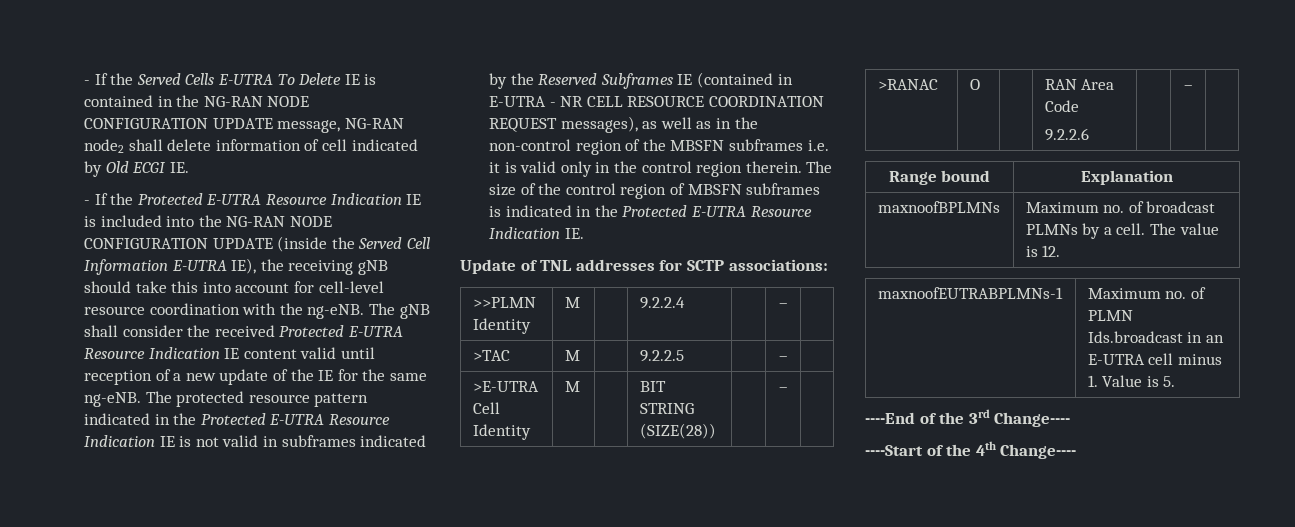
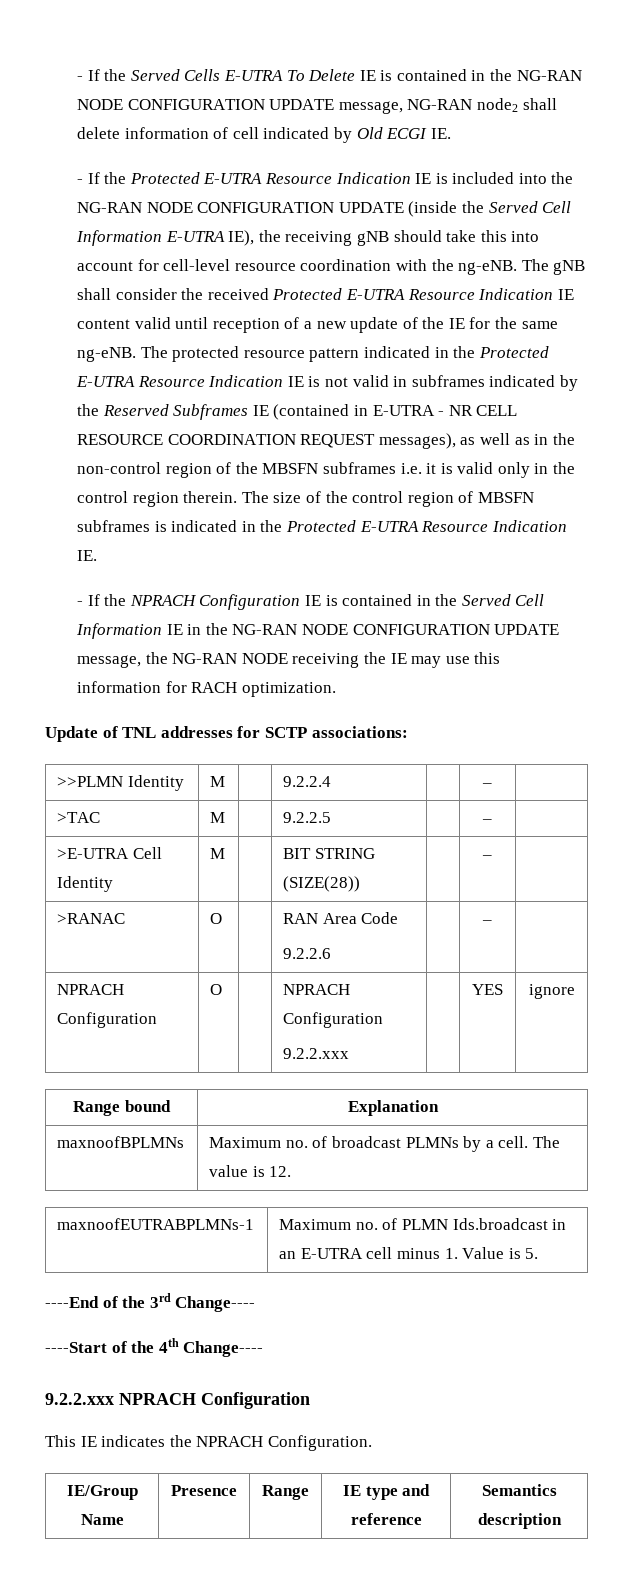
(584, 233) none -> [76,594,545,610] [75,623,560,639] [76,652,501,668] [76,681,336,697] // - If the NPRACH Configuration IE is contained in the Served Cell Information IE in the NG-RAN NODE CONFIGURATION UPDATE message, the NG-RAN NODE receiving the IE may use this information for RACH optimization.
(1193, 87) none -> [57,984,125,995] [57,1012,158,1028] [210,984,223,995] [283,984,351,995] [283,1012,384,1028] [283,1048,350,1059] [472,984,503,995] [528,984,575,999] // NPRACH Configuration | O | | NPRACH Configuration // 9.2.2.xxx | | YES | ignore
(1077, 451) none -> [45,1392,310,1409] [45,1435,372,1451] [66,1485,138,1500] [80,1514,124,1525] [171,1485,237,1496] [262,1485,309,1500] [342,1484,431,1500] [350,1513,422,1525] [481,1484,557,1496] [477,1513,562,1529] // 9.2.2.xxx NPRACH Configuration // This IE indicates the NPRACH Configuration. // IE/Group Name | Presence | Range | IE type and reference | Semantics description

